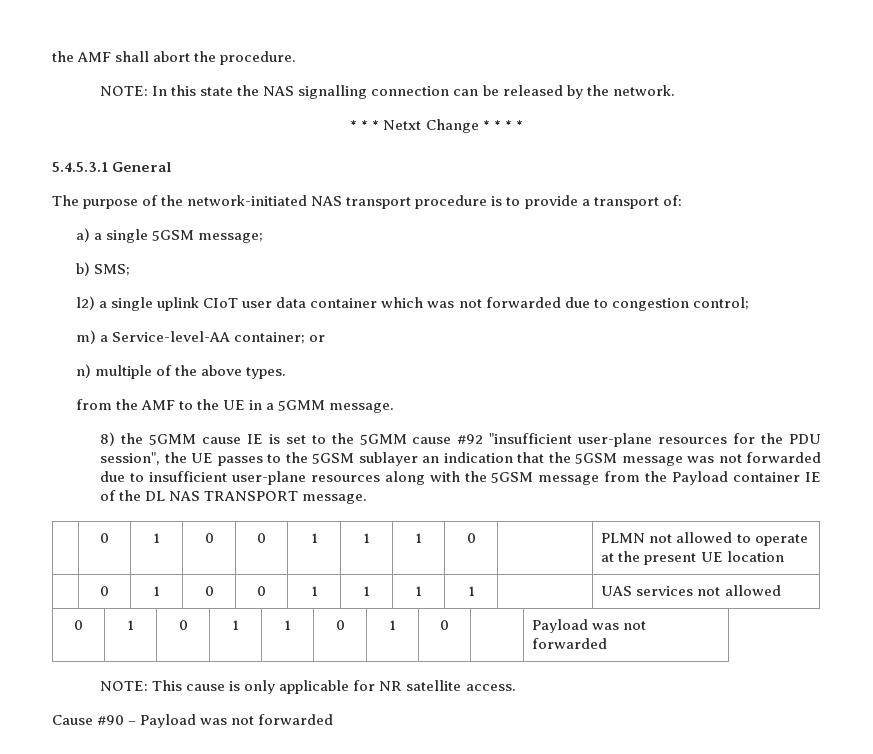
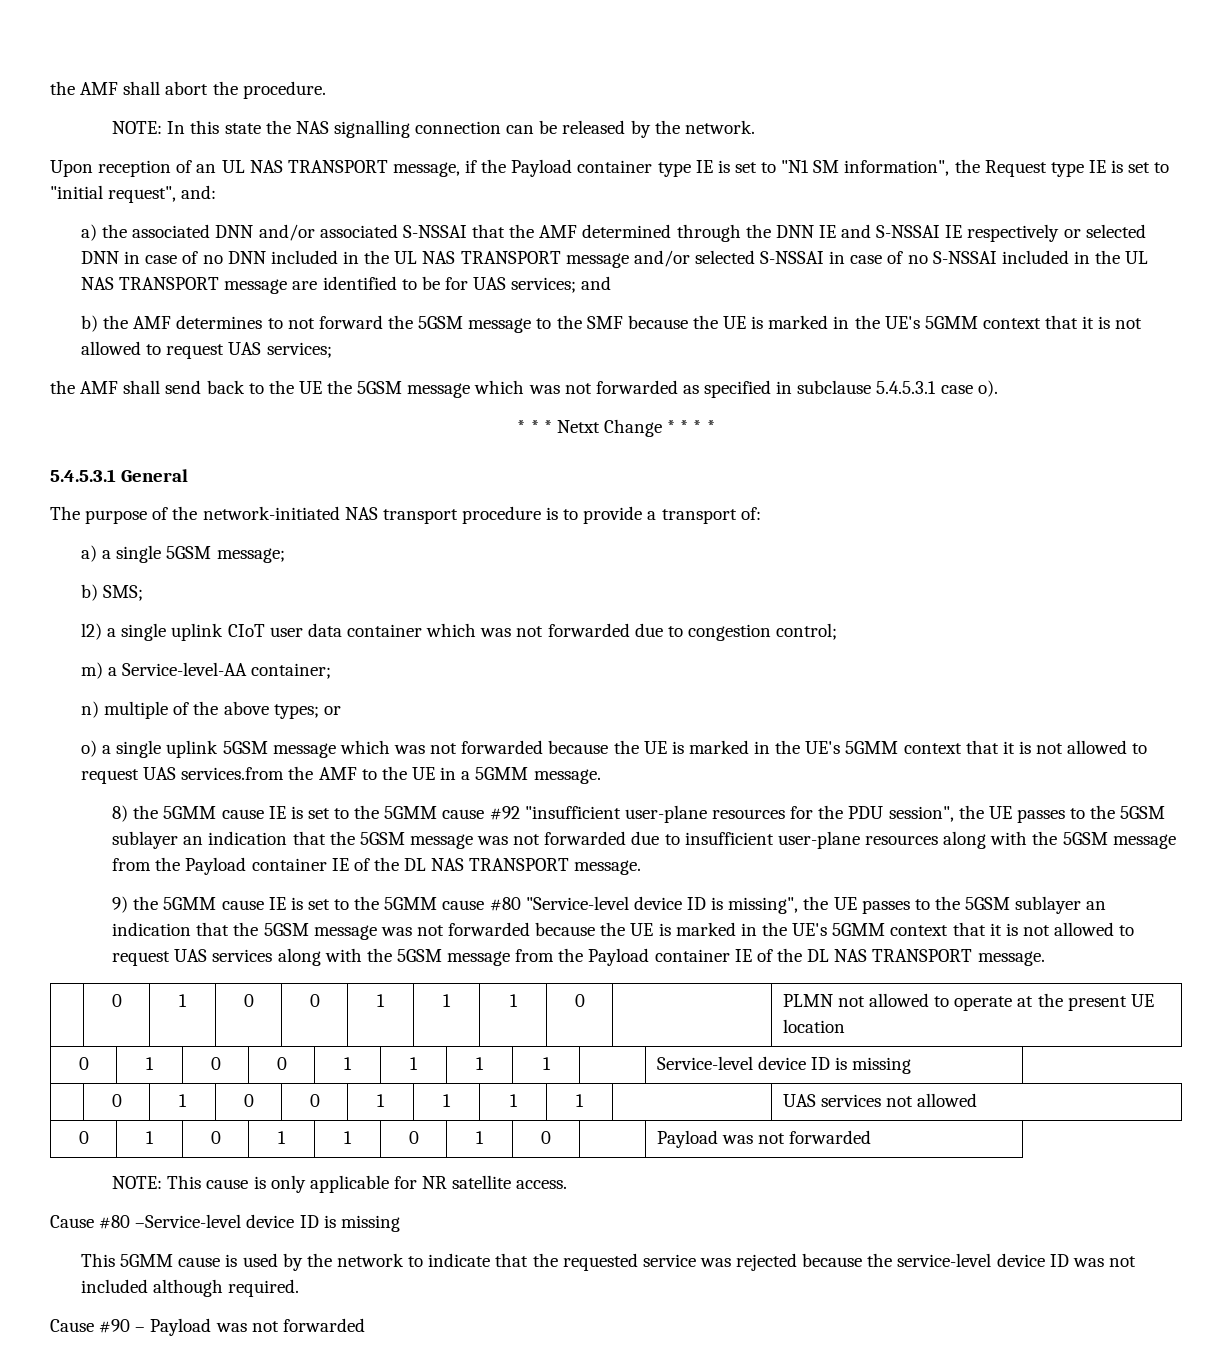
(675, 90) none -> [50,159,1170,177] [50,185,217,203] [81,224,1146,242] [81,250,1149,268] [81,276,612,294] [81,315,1143,333] [81,341,332,359] [50,380,998,398] // Upon reception of an UL NAS TRANSPORT message, if the Payload container type IE is set to "N1 SM information", the Request type IE is set to "initial request", and: // a) the associated DNN and/or associated S-NSSAI that the AMF determined through the DNN IE and S-NSSAI IE respectively or selected DNN in case of no DNN included in the UL NAS TRANSPORT message and/or selected S-NSSAI in case of no S-NSSAI included in the UL NAS TRANSPORT message are identified to be for UAS services; and // b) the AMF determines to not forward the 5GSM message to the SMF because the UE is marked in the UE's 5GMM context that it is not allowed to request UAS services; // the AMF shall send back to the UE the 5GSM message which was not forwarded as specified in subclause 5.4.5.3.1 case o).
[309,335,326,342] or -> (332, 671) none
[246,367,287,379] [76,399,113,410] types. // from -> [273,704,341,719] [81,740,1148,758] [81,767,285,784] types; or // o) a single uplink 5GSM message which was not forwarded because the UE is marked in the UE's 5GMM context that it is not allowed to request UAS services.from
(368, 499) none -> [112,896,1107,914] [112,922,1135,940] [112,948,1045,966] // 9) the 5GMM cause IE is set to the 5GMM cause #80 "Service-level device ID is missing", the UE passes to the 5GSM sublayer an indication that the 5GSM message was not forwarded because the UE is marked in the UE's 5GMM context that it is not allowed to request UAS services along with the 5GSM message from the Payload container IE of the DL NAS TRANSPORT message.
(784, 556) none -> [78,1057,89,1070] [146,1057,154,1070] [210,1057,221,1070] [276,1057,287,1070] [344,1057,352,1070] [410,1057,418,1070] [476,1057,484,1070] [542,1057,551,1070] [656,1056,912,1074] // 0 | 1 | 0 | 0 | 1 | 1 | 1 | 1 | | Service-level device ID is missing
(516, 687) none -> [50,1214,400,1232] [81,1253,1136,1271] [81,1279,300,1297] // Cause #80 –Service-level device ID is missing // This 5GMM cause is used by the network to indicate that the requested service was rejected because the service-level device ID was not included although required.

